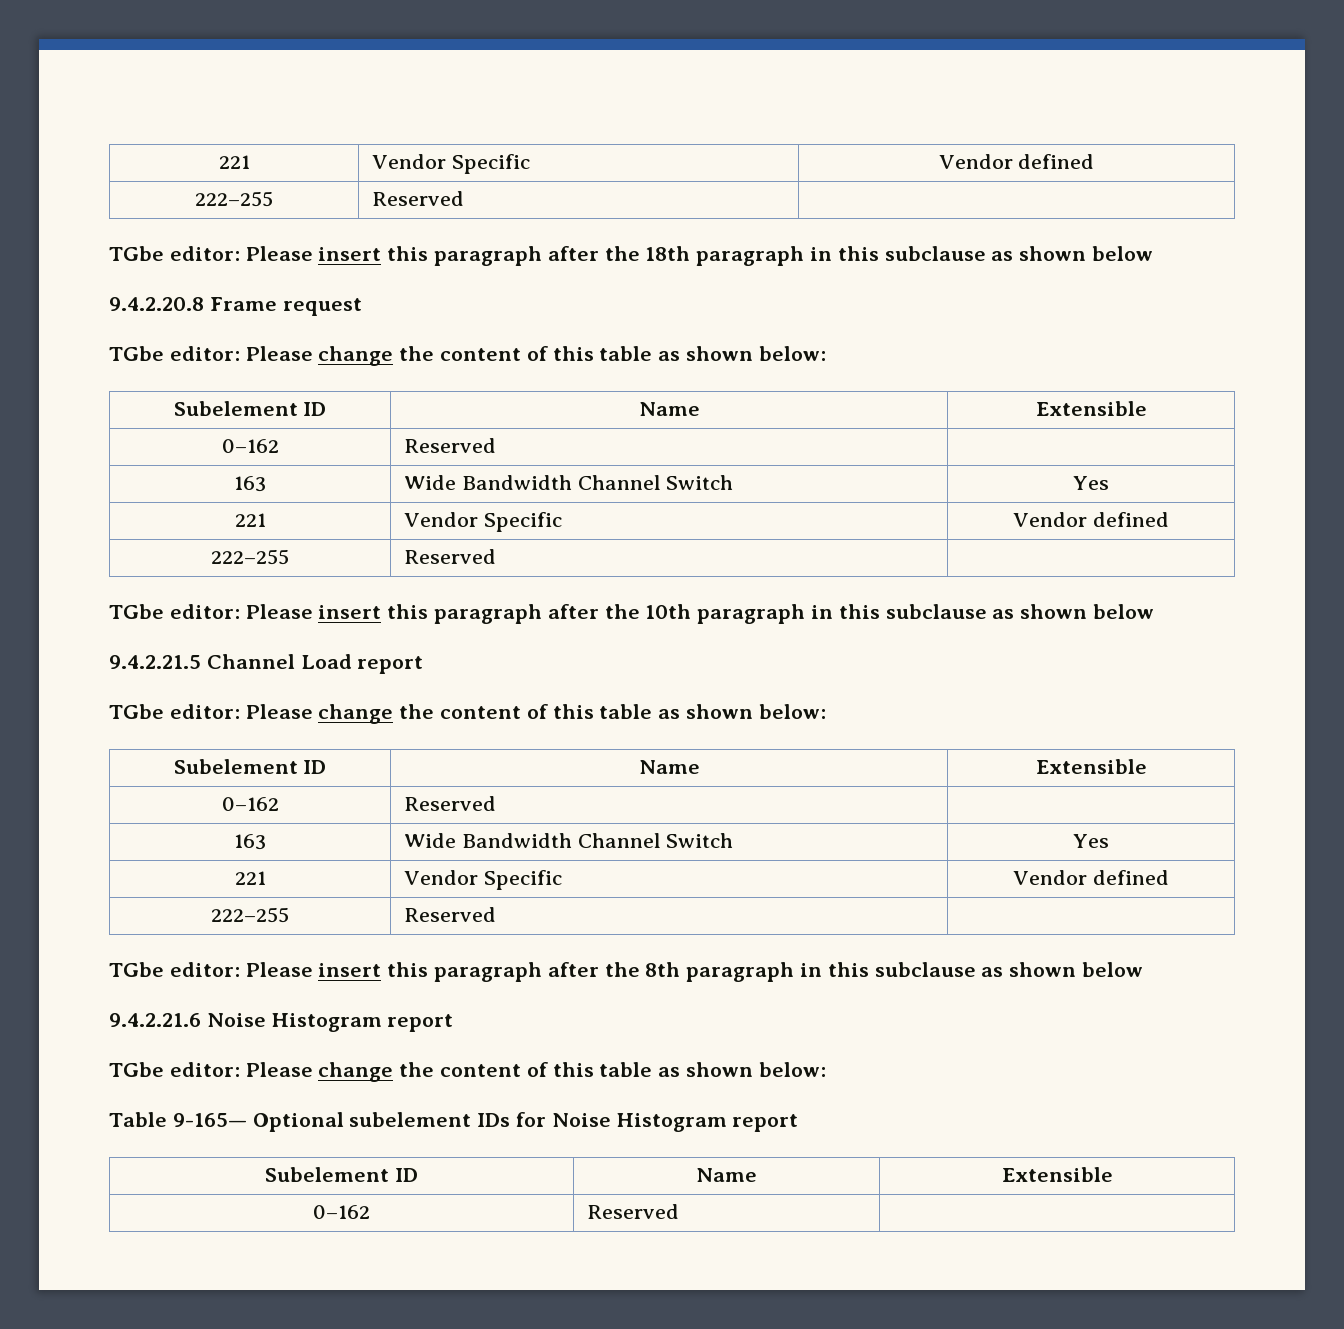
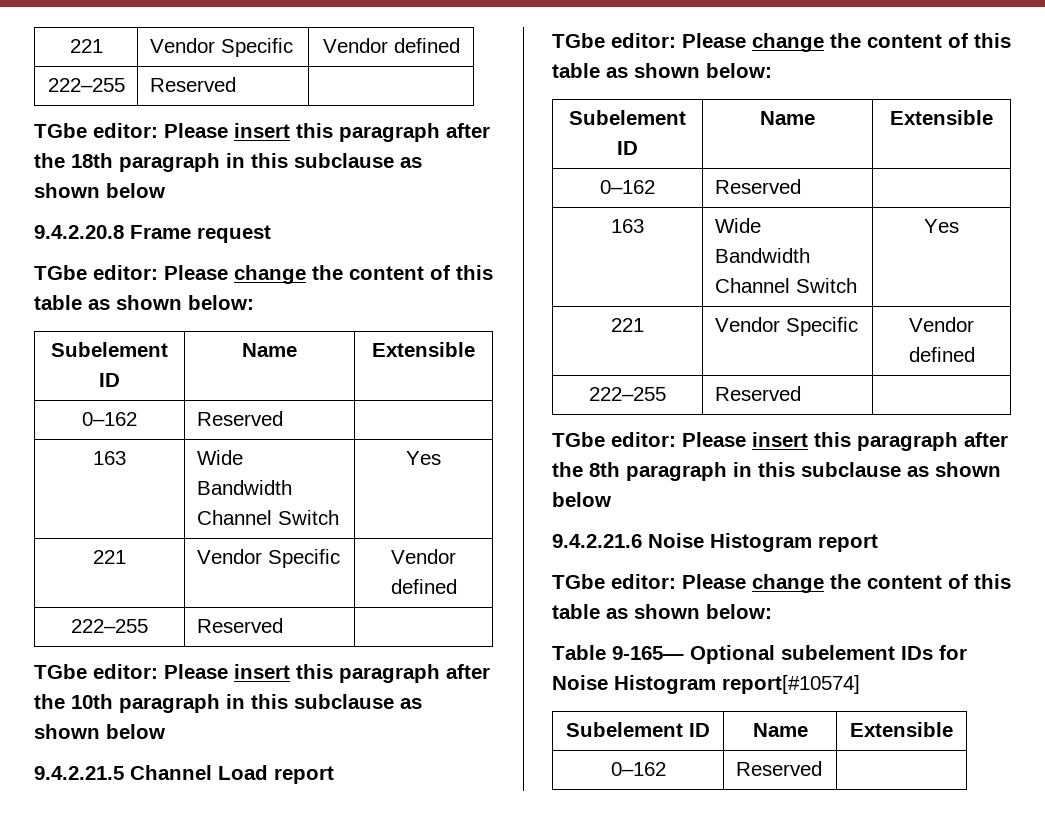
[732,1114,799,1132] report -> [722,675,860,694] report[#10574]

